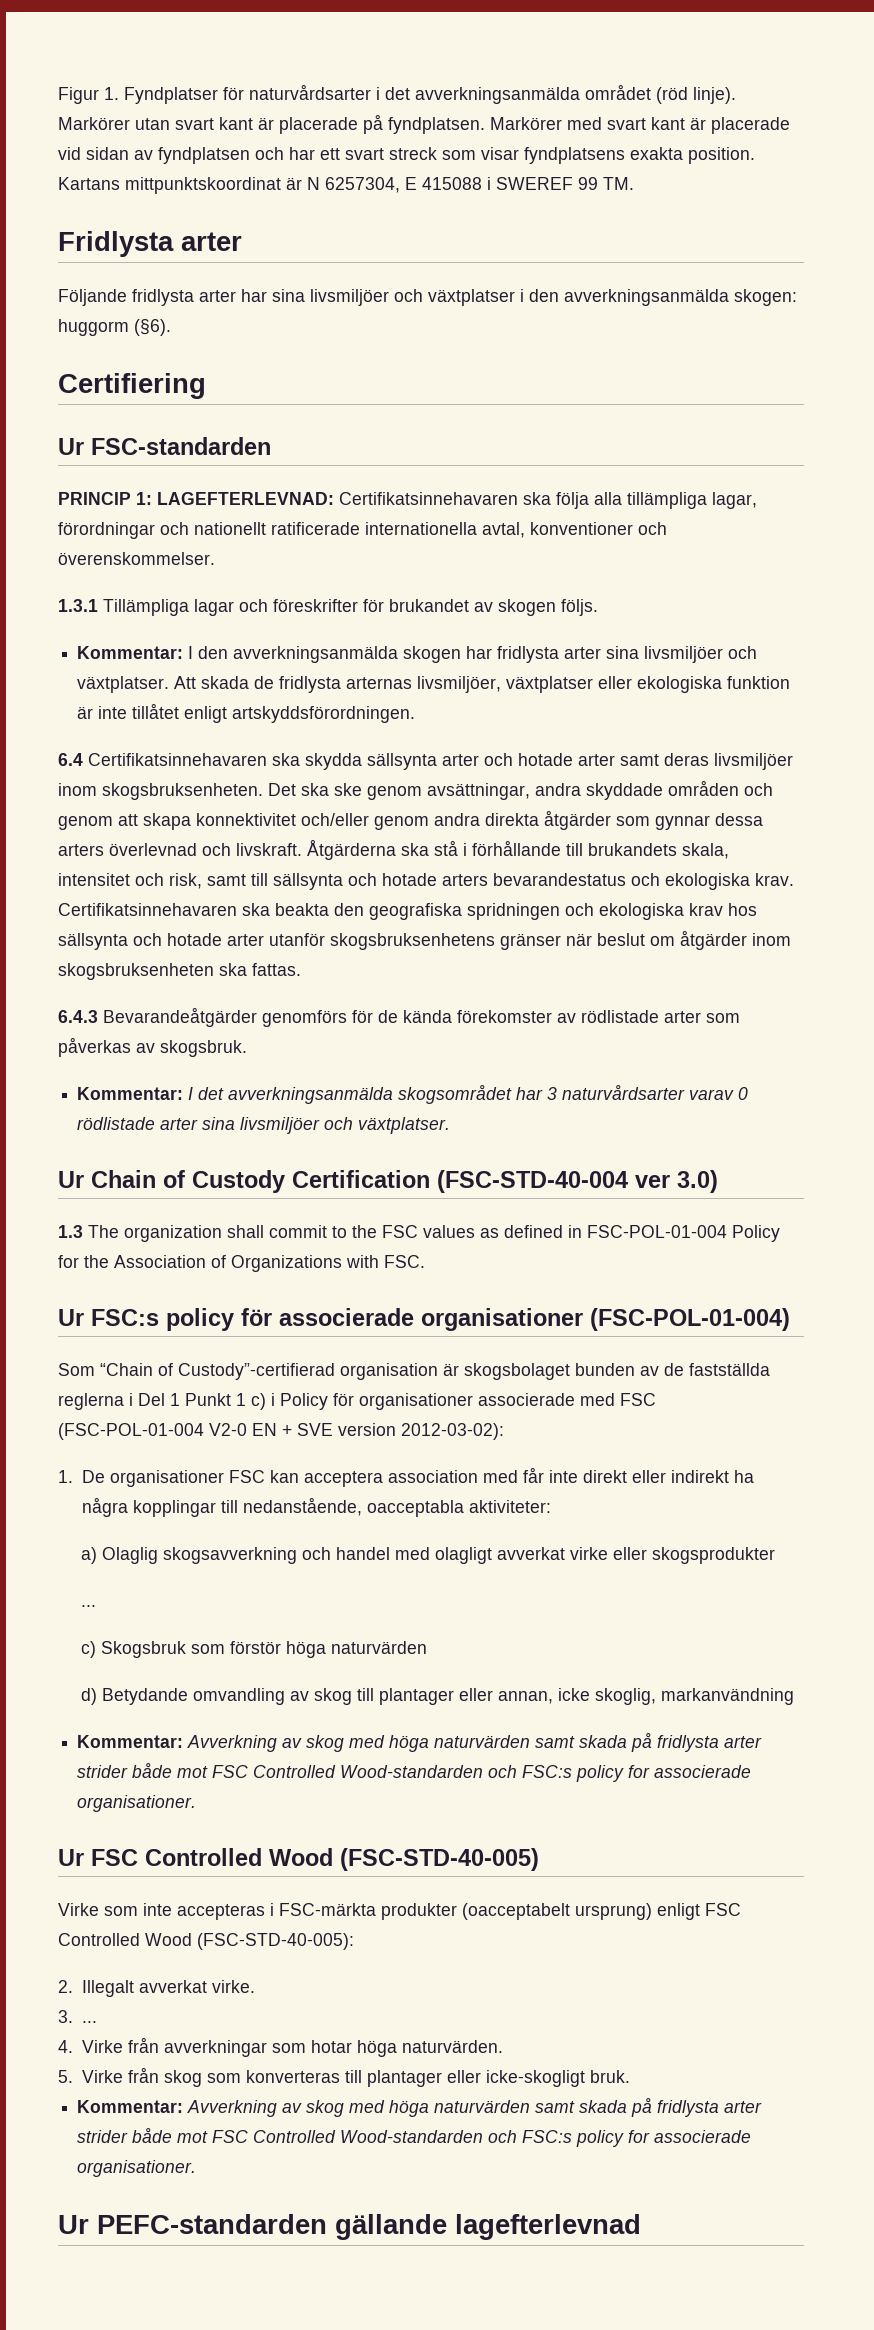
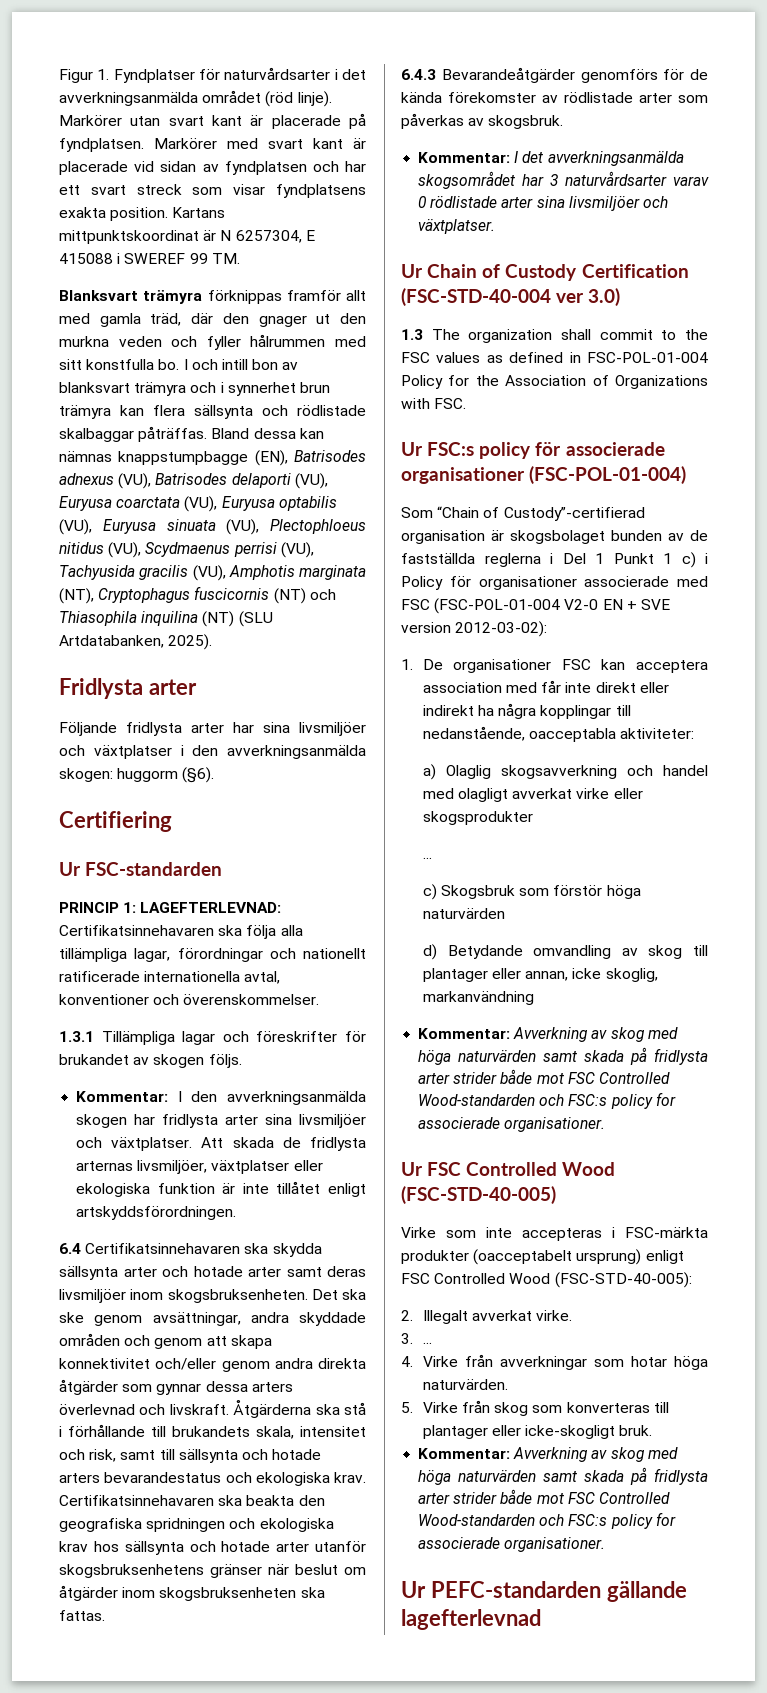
(634, 183) none -> [59,290,366,304] [59,313,366,327] [59,334,366,350] [59,359,299,370] [59,382,330,396] [59,405,366,419] [59,426,324,442] [59,450,366,466] [59,473,328,489] [59,496,337,512] [59,519,366,535] [59,542,314,558] [59,565,366,581] [59,586,336,604] [59,611,273,627] [59,634,213,650] // Blanksvart trämyra förknippas framför allt med gamla träd, där den gnager ut den murkna veden och fyller hålrummen med sitt konstfulla bo. I och intill bon av blanksvart trämyra och i synnerhet brun trämyra kan flera sällsynta och rödlistade skalbaggar påträffas. Bland dessa kan nämnas knappstumpbagge (EN), Batrisodes adnexus (VU), Batrisodes delaporti (VU), Euryusa coarctata (VU), Euryusa optabilis (VU), Euryusa sinuata (VU), Plectophloeus nitidus (VU), Scydmaenus perrisi (VU), Tachyusida gracilis (VU), Amphotis marginata (NT), Cryptophagus fuscicornis (NT) och Thiasophila inquilina (NT) (SLU Artdatabanken, 2025).

